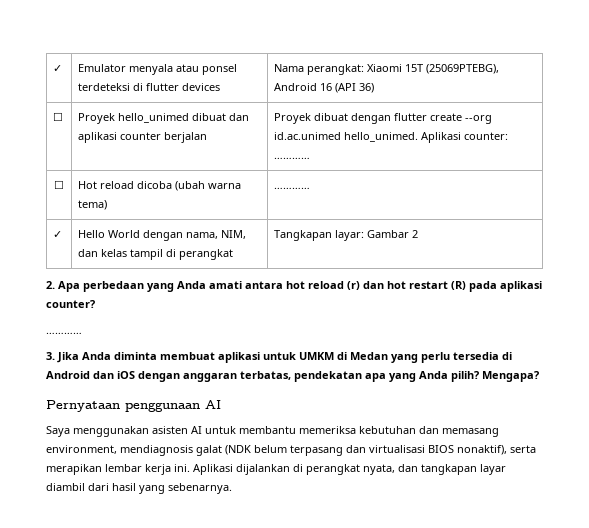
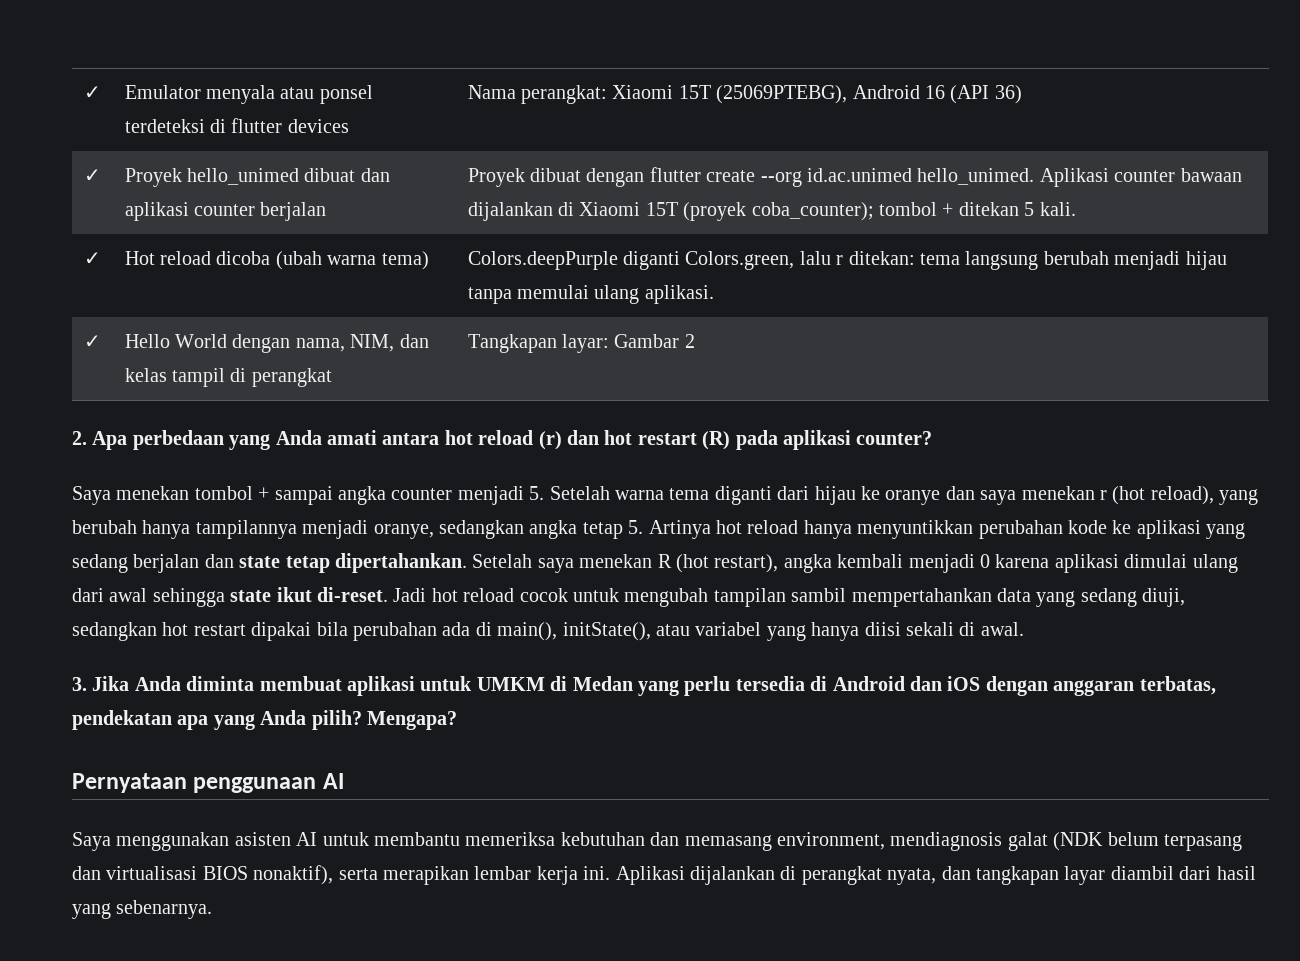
[53,112,64,121] ☐ -> [83,169,101,182] ✓
[464,132,509,140] [274,157,311,159] [54,180,64,189] counter: ………… // ☐ -> [1114,168,1242,182] [467,202,1076,221] [83,252,101,265] counter bawaan dijalankan di Xiaomi 15T (proyek coba_counter); tombol + ditekan 5 kali. // ✓
[274,187,311,189] ………… -> [467,251,1227,270] [467,285,714,304] Colors.deepPurple diganti Colors.green, lalu r ditekan: tema langsung berubah menjadi hijau tanpa memulai ulang aplikasi.
[46,332,82,334] ………… -> [72,486,1259,505] [72,520,1246,539] [72,553,1238,573] [72,587,1186,607] [72,622,1024,641] Saya menekan tombol + sampai angka counter menjadi 5. Setelah warna tema diganti dari hijau ke oranye dan saya menekan r (hot reload), yang berubah hanya tampilannya menjadi oranye, sedangkan angka tetap 5. Artinya hot reload hanya menyuntikkan perubahan kode ke aplikasi yang sedang berjalan dan state tetap dipertahankan. Setelah saya menekan R (hot restart), angka kembali menjadi 0 karena aplikasi dimulai ulang dari awal sehingga state ikut di-reset. Jadi hot reload cocok untuk mengubah tampilan sambil mempertahankan data yang sedang diuji, sedangkan hot restart dipakai bila perubahan ada di main(), initState(), atau variabel yang hanya diisi sekali di awal.

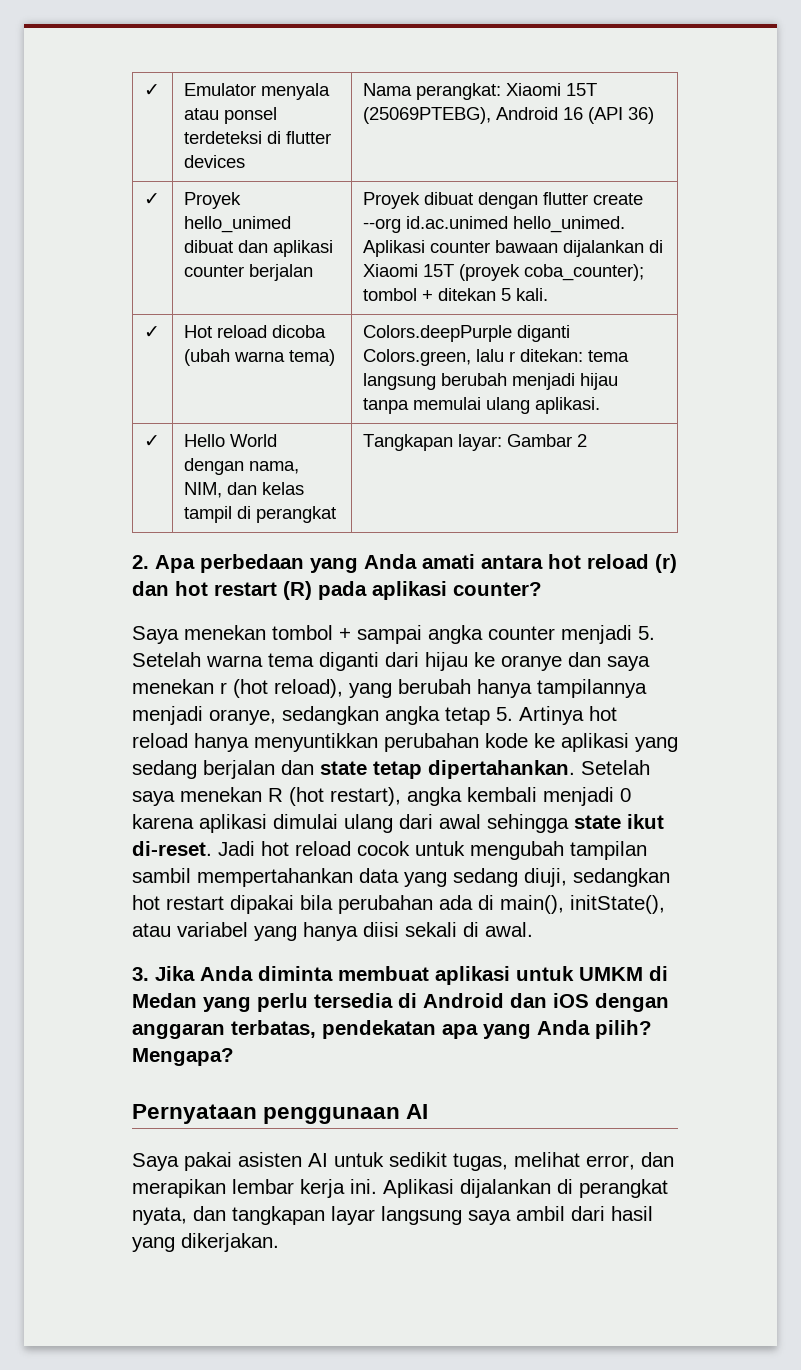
[116,832,230,851] menggunakan -> [184,1152,232,1171] pakai
[374,832,1242,851] [72,865,378,885] membantu memeriksa kebutuhan dan memasang environment, mendiagnosis galat (NDK belum terpasang dan virtualisasi BIOS nonaktif), serta -> [389,1152,674,1171] sedikit tugas, melihat error, dan
[1110,866,1174,880] diambil -> [381,1206,565,1225] langsung saya ambil
[116,900,213,919] sebenarnya. -> [181,1233,279,1252] dikerjakan.

